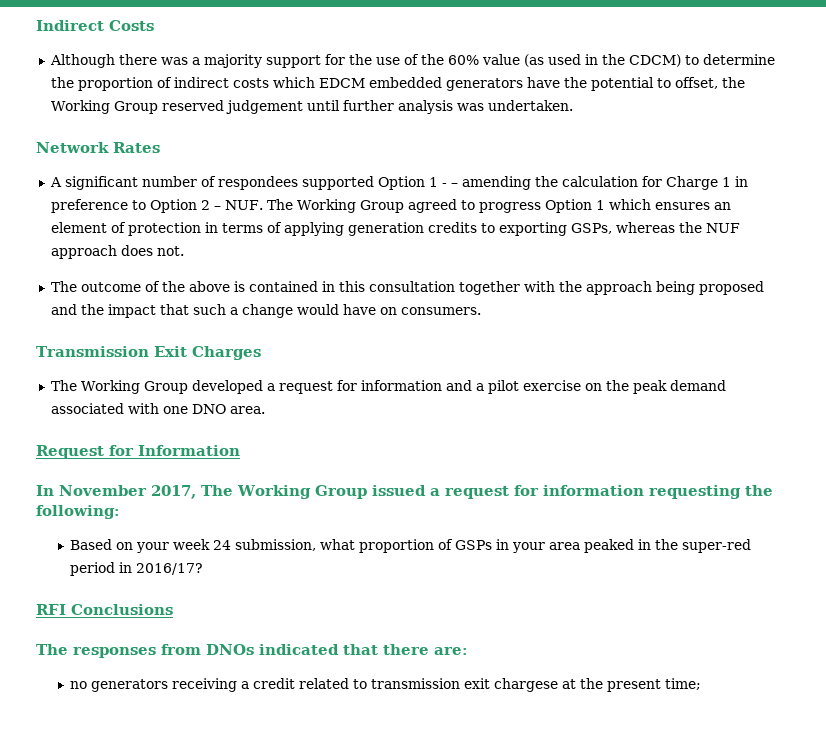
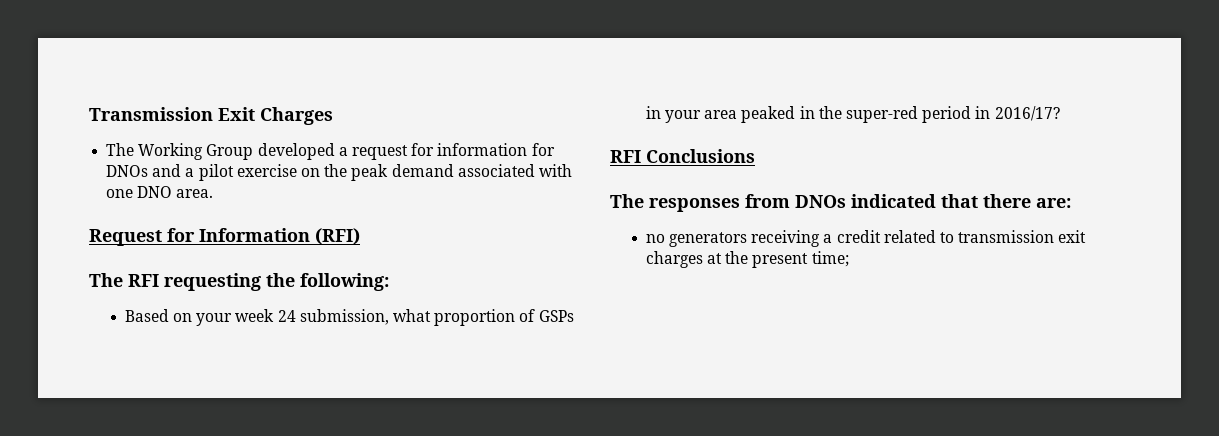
[36,20,154,31] [49,54,775,68] [50,77,745,91] [50,100,573,114] [36,142,160,153] [49,176,748,190] [50,199,731,213] [50,222,740,236] [50,245,184,259] [50,281,764,295] [50,304,481,318] Indirect Costs // Although there was a majority support for the use of the 60% value (as used in the CDCM) to determine the proportion of indirect costs which EDCM embedded generators have the potential to offset, the Working Group reserved judgement until further analysis was undertaken. // Network Rates // A significant number of respondees supported Option 1 - – amending the calculation for Charge 1 in preference to Option 2 – NUF. The Working Group agreed to progress Option 1 which ensures an element of protection in terms of applying generation credits to exporting GSPs, whereas the NUF approach does not. // The outcome of the above is contained in this consultation together with the approach being proposed and the impact that such a change would have on consumers. // -> (89, 114) none
(442, 385) none -> [531,143,555,156] [106,165,149,177] for DNOs
[36,485,644,499] // In November 2017, The Working Group issued a request for information -> [315,228,360,245] [89,273,159,287] (RFI) // The RFI
[494,678,559,692] chargese -> [645,251,703,268] charges

